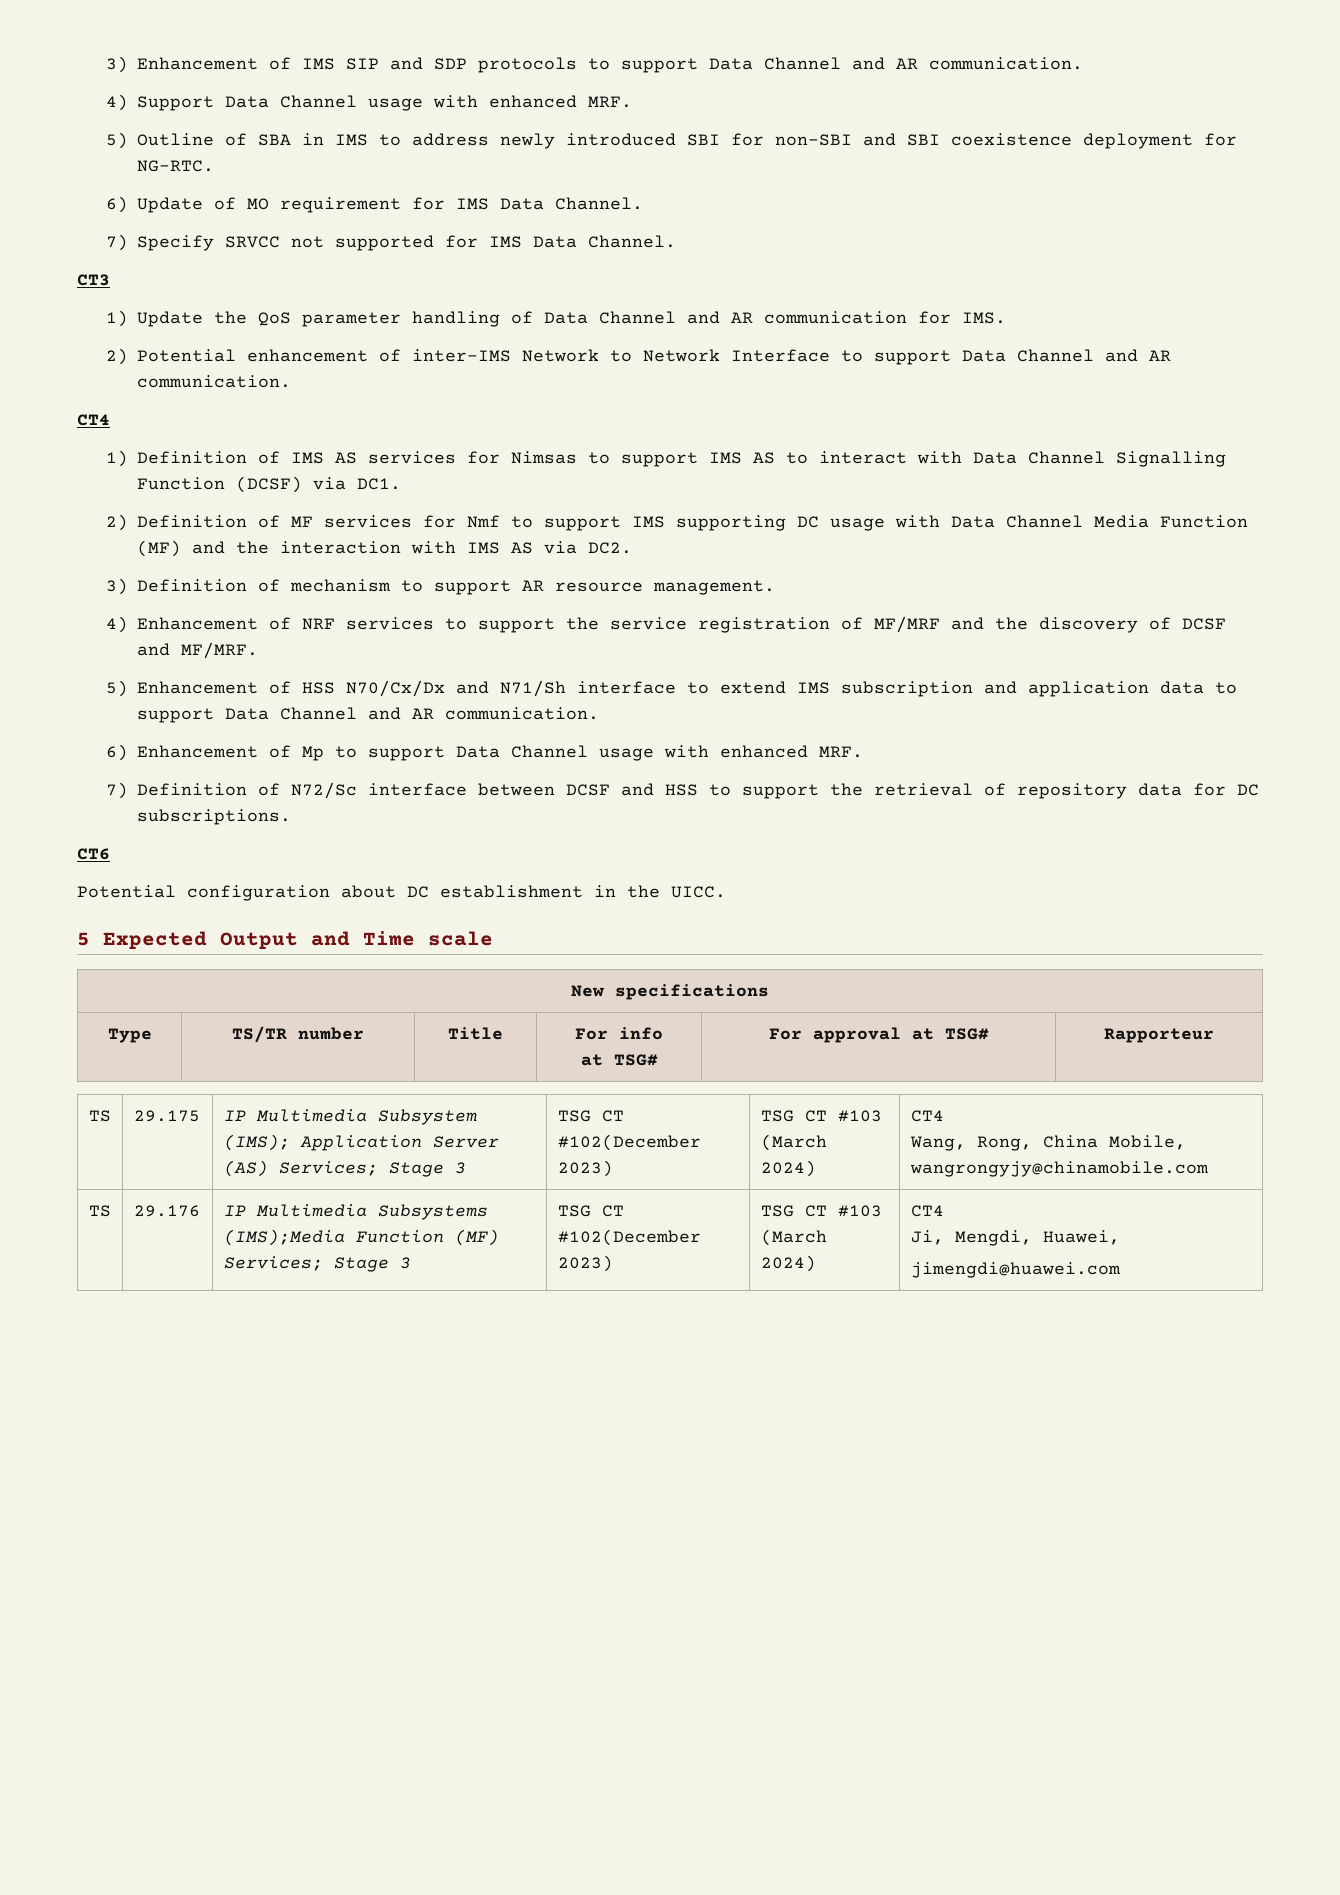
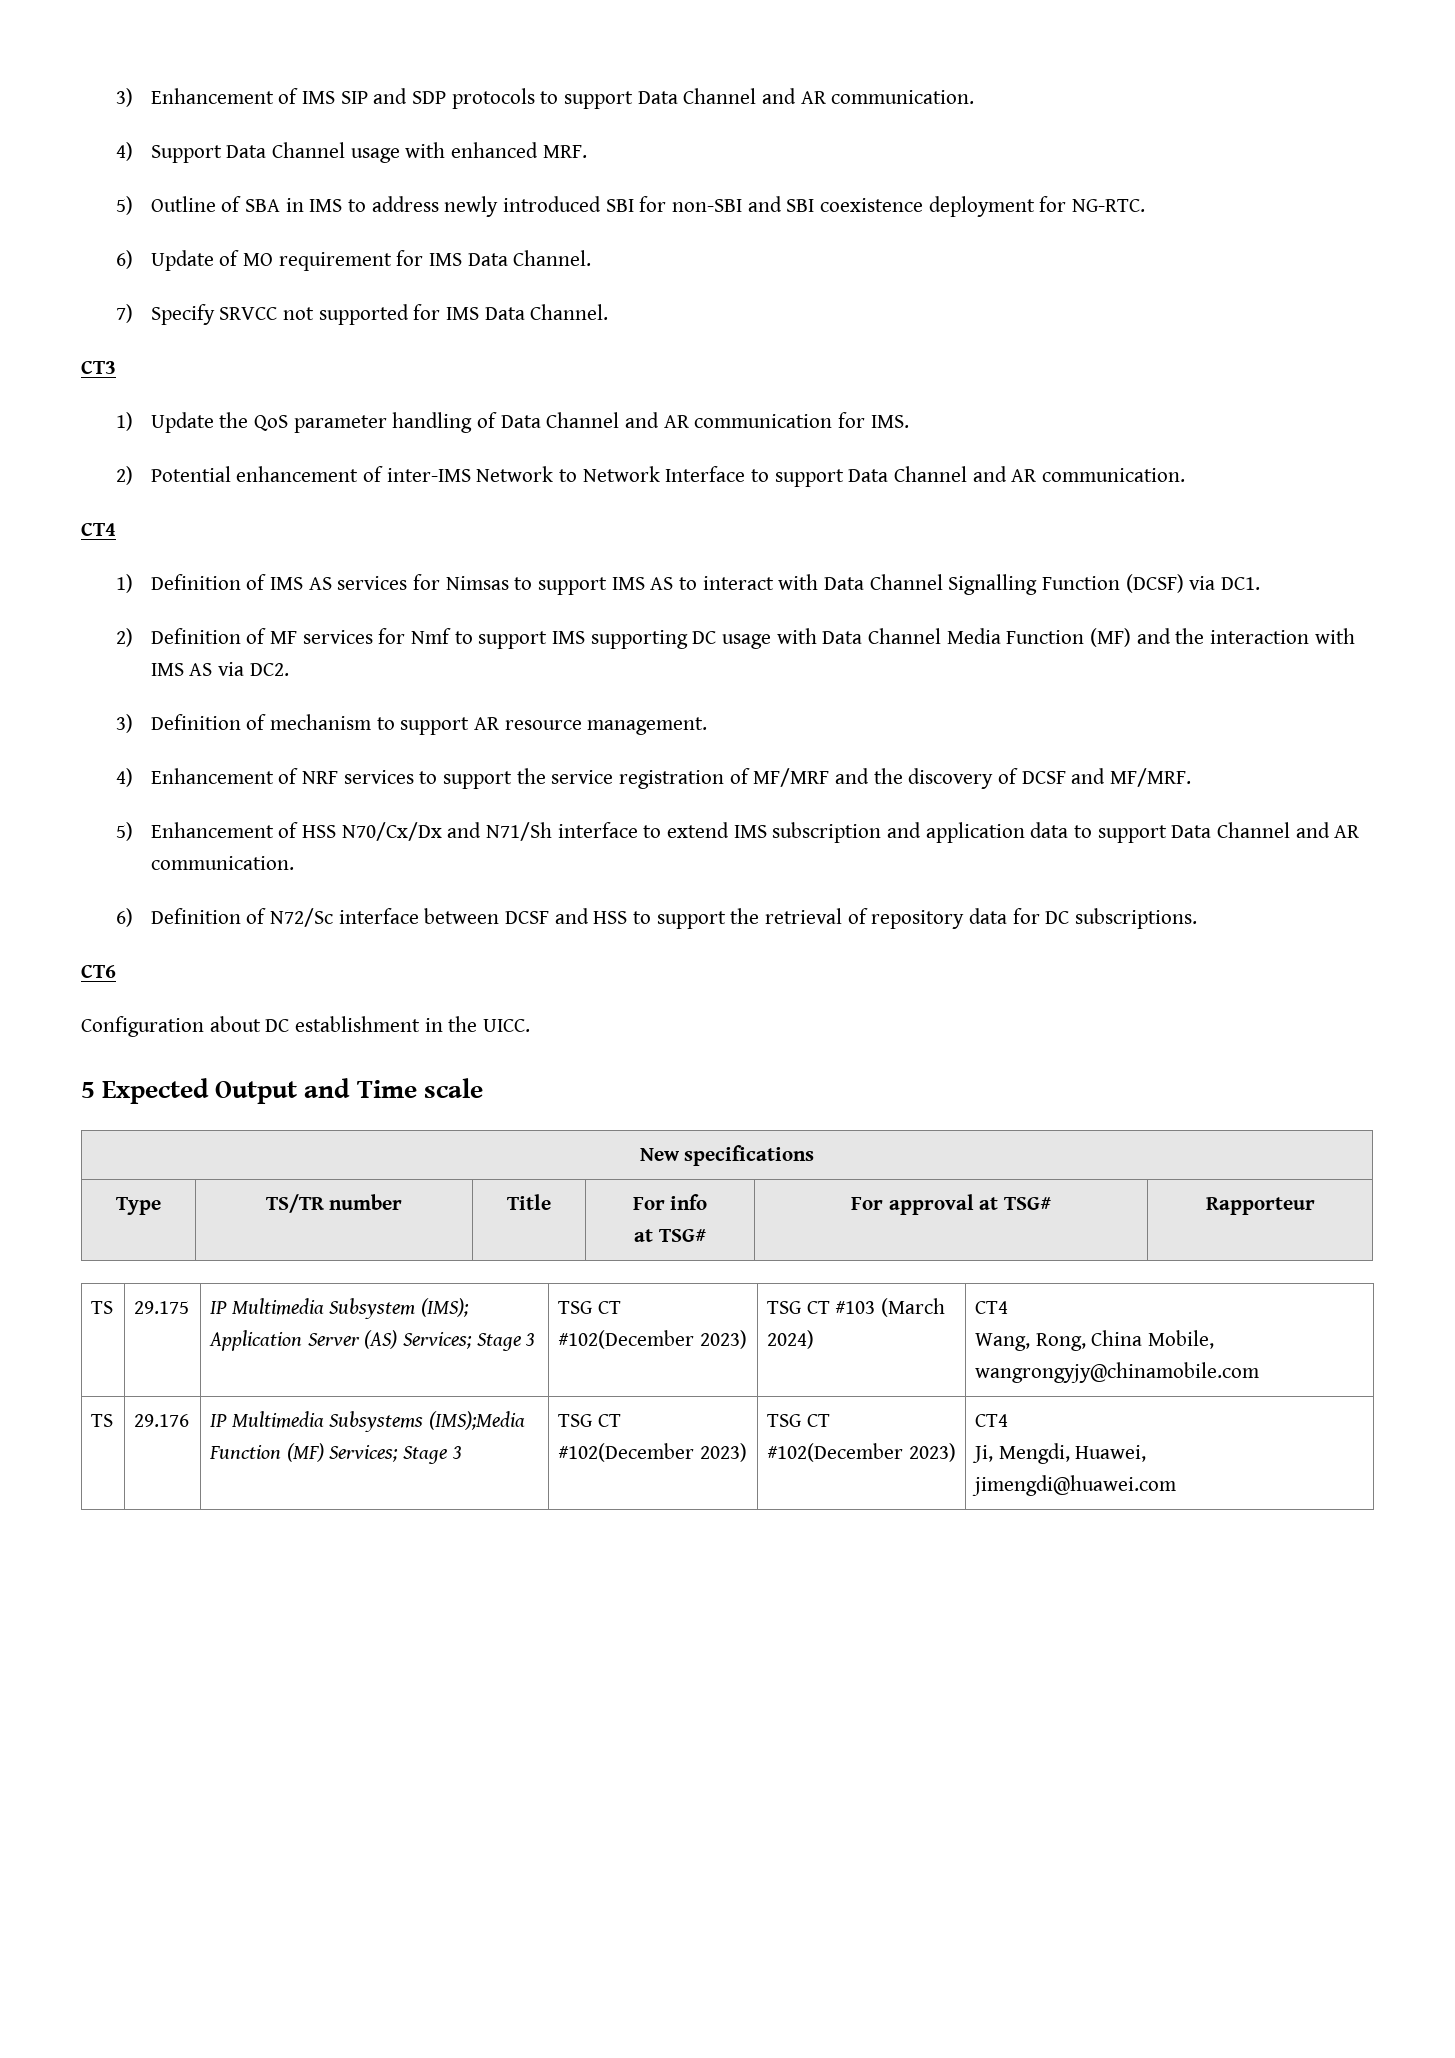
[136,745,863,761] [105,782,128,799] Enhancement of Mp to support Data Channel usage with enhanced MRF. // 7) -> (133, 917) none
[77,885,330,901] Potential configuration -> [81,1016,204,1037] Configuration
[837,1205,882,1217] [760,1229,827,1246] [760,1255,816,1272] #103 (March 2024) -> [767,1443,956,1462] #102(December 2023)

